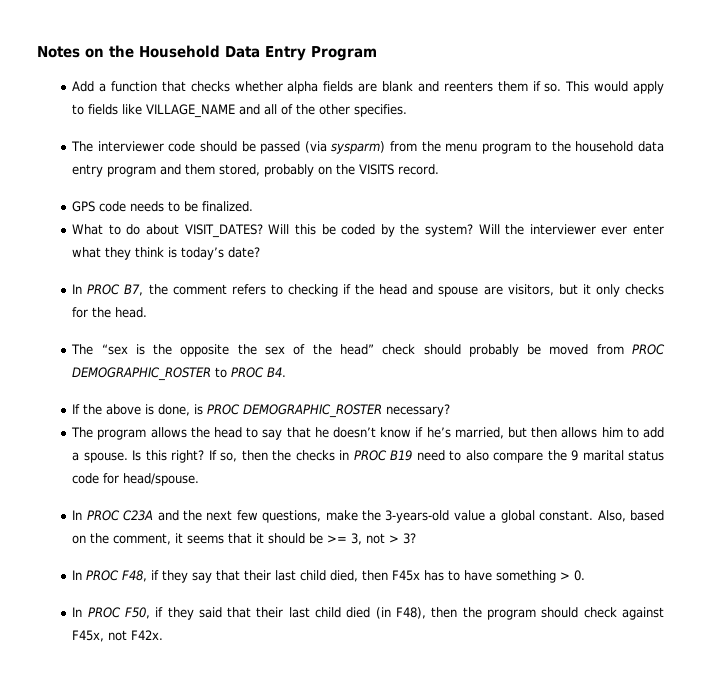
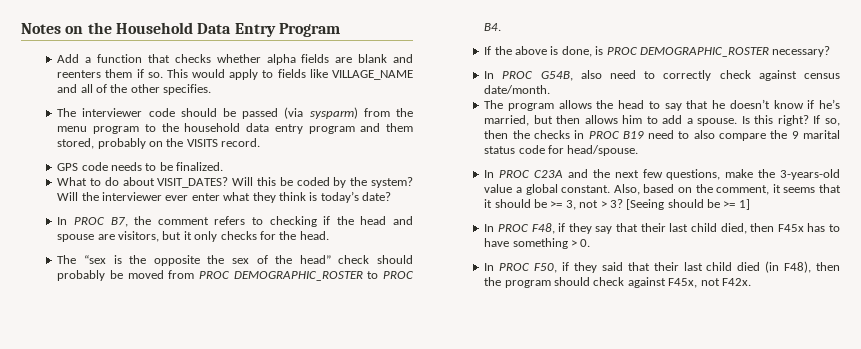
(451, 410) none -> [484,70,840,81] [484,85,551,94] // In PROC G54B, also need to correctly check against census date/month.
(417, 538) none -> [626,199,750,210] [Seeing should be >= 1]

